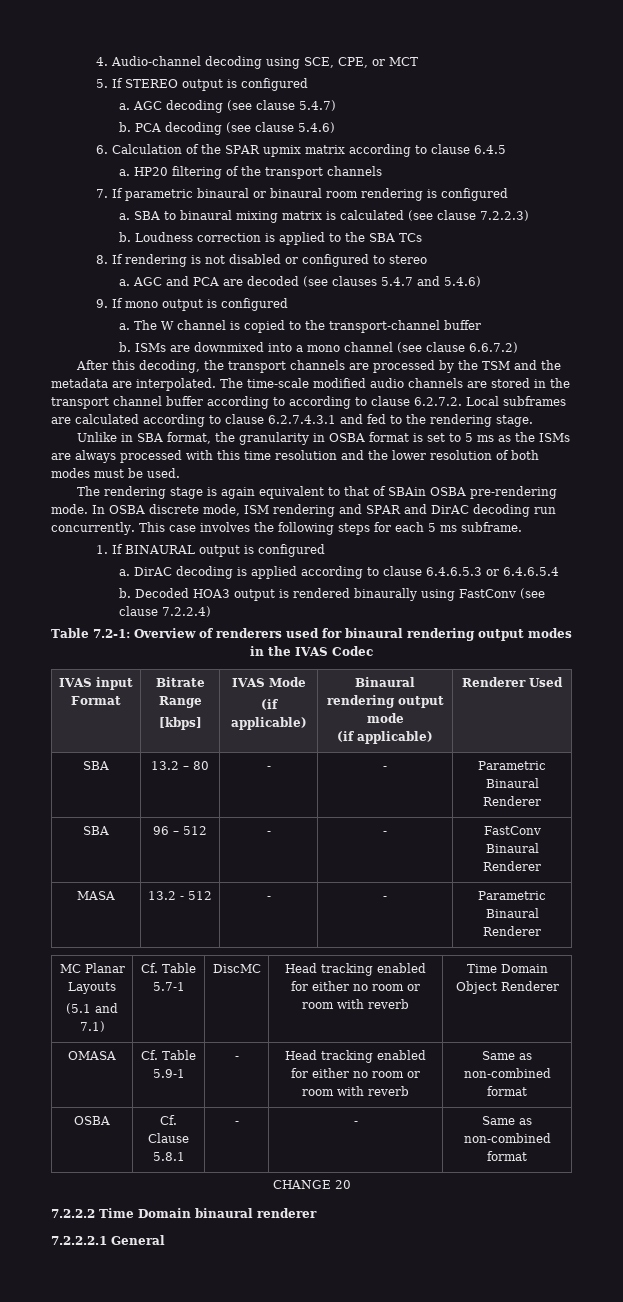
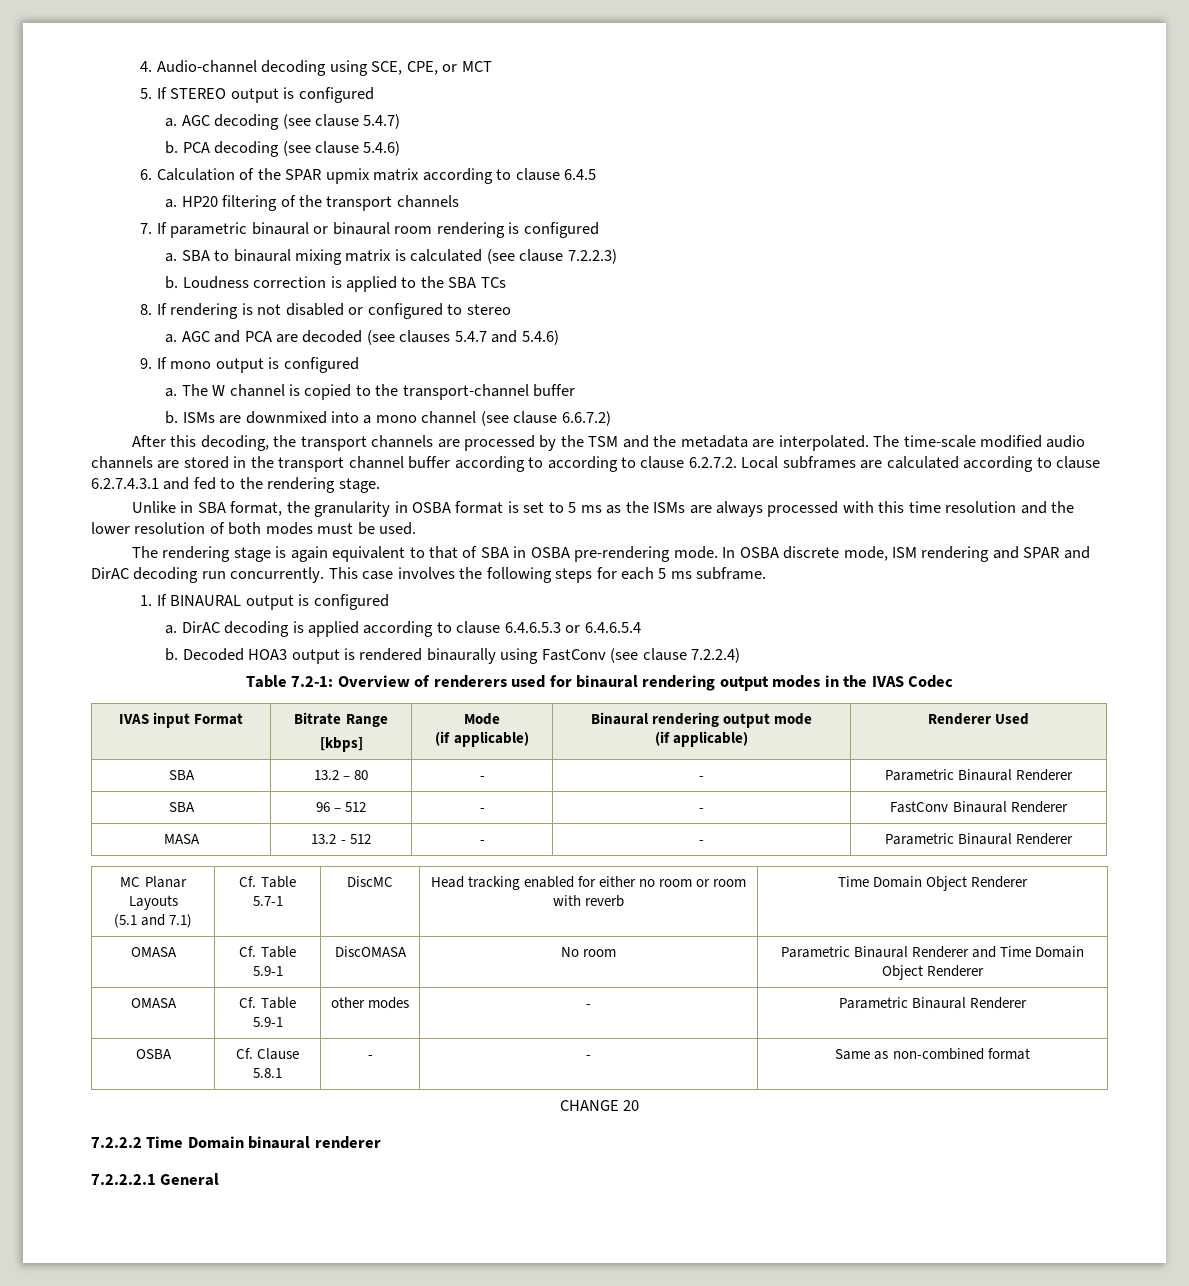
[387,487,426,496] SBAin -> [480,546,527,558] SBA in
[231,678,265,687] IVAS -> (363, 744) none
[234,1056,239,1060] [285,1050,426,1063] [291,1068,420,1078] [302,1086,409,1096] [482,1051,532,1060] [463,1068,551,1078] [487,1086,527,1096] - | Head tracking enabled for either no room or room with reverb | Same as non-combined format -> [334,946,407,957] [560,947,617,957] [780,946,1085,958] [881,965,985,980] [130,998,177,1008] [239,997,296,1009] [252,1017,283,1027] [330,997,410,1009] [586,1004,591,1008] [838,997,1028,1009] DiscOMASA | No room | Parametric Binaural Renderer and Time Domain Object Renderer // OMASA | Cf. Table 5.9-1 | other modes | - | Parametric Binaural Renderer

